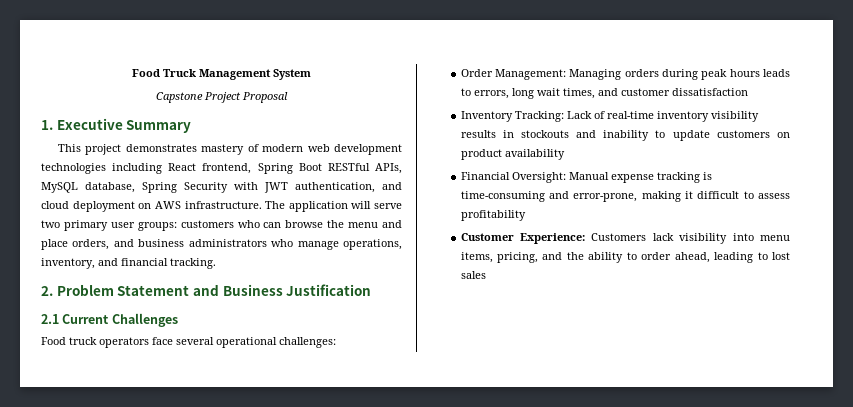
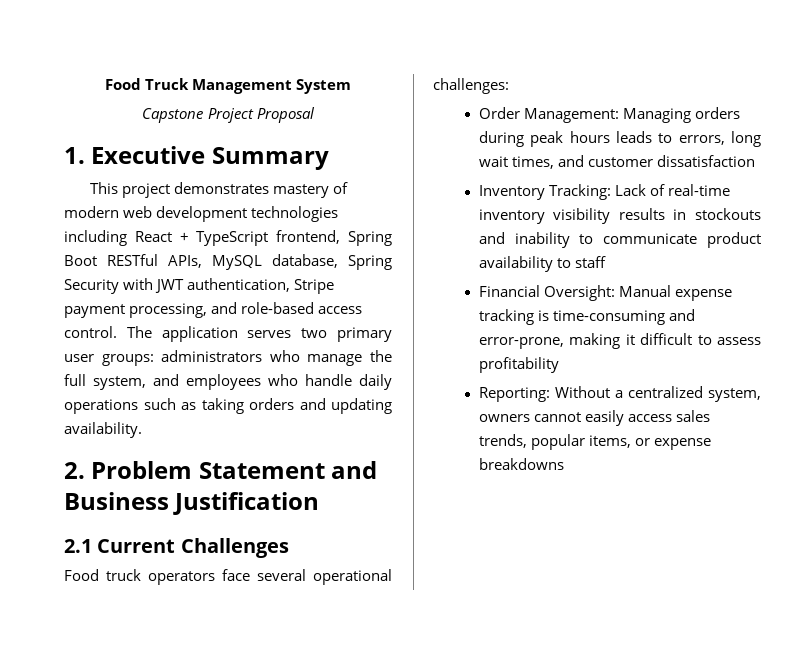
(197, 167) none -> [179,231,269,246] + TypeScript
[382,182,402,190] [41,201,402,212] [41,220,402,231] [41,239,402,250] [41,258,216,269] and cloud deployment on AWS infrastructure. The application will serve two primary user groups: customers who can browse the menu and place orders, and business administrators who manage operations, inventory, and financial tracking. -> [294,279,335,294] [64,302,363,318] [64,326,393,342] [64,350,392,366] [64,374,392,390] [64,398,392,414] [64,422,142,438] Stripe payment processing, and role-based access control. The application serves two primary user groups: administrators who manage the full system, and employees who handle daily operations such as taking orders and updating availability.
[672,130,790,141] update customers on -> [603,233,698,244] communicate
(565, 154) none -> [556,256,606,268] to staff
[460,233,790,244] [460,252,791,263] [460,271,486,279] Customer Experience: Customers lack visibility into menu items, pricing, and the ability to order ahead, leading to lost sales -> [478,386,761,402] [478,410,710,426] [478,434,711,450] [478,458,564,470] Reporting: Without a centralized system, owners cannot easily access sales trends, popular items, or expense breakdowns

